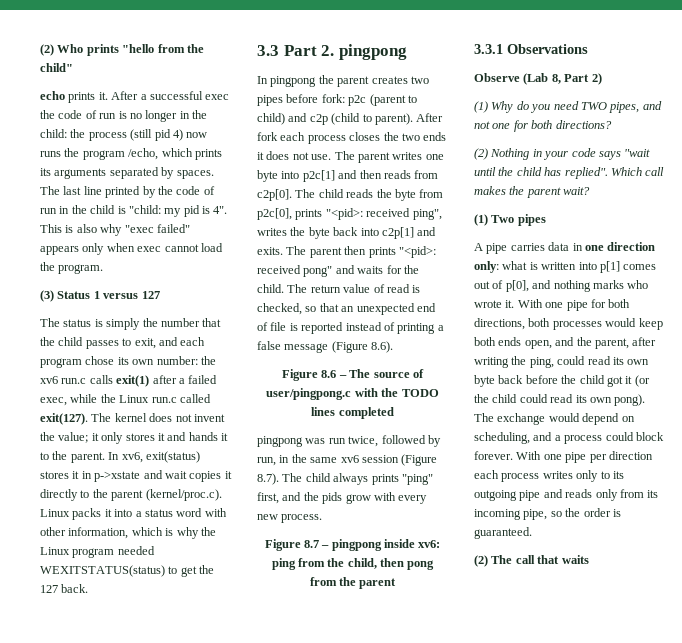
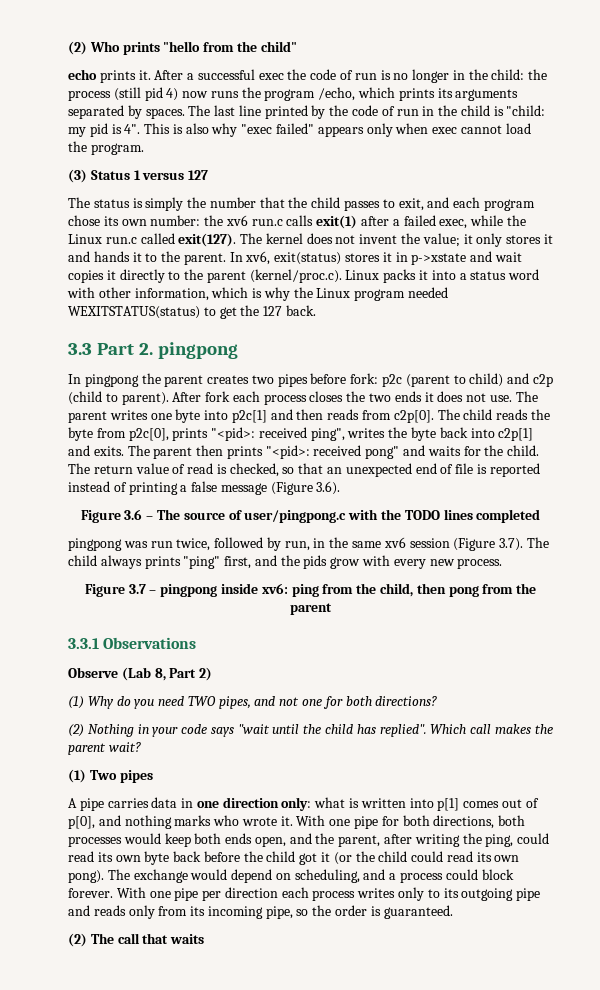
[371,341,394,353] [282,369,337,381] 8.6). // Figure 8.6 -> [316,481,341,495] [80,509,143,523] 3.6). // Figure 3.6
[257,473,279,485] 8.7). -> [499,538,524,551] 3.7).
[303,540,319,548] 8.7 -> [128,584,146,594] 3.7

